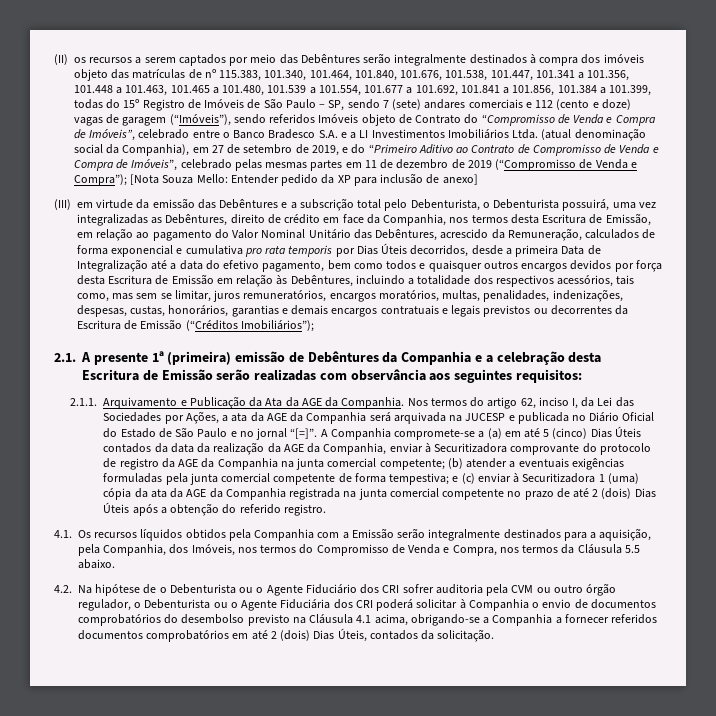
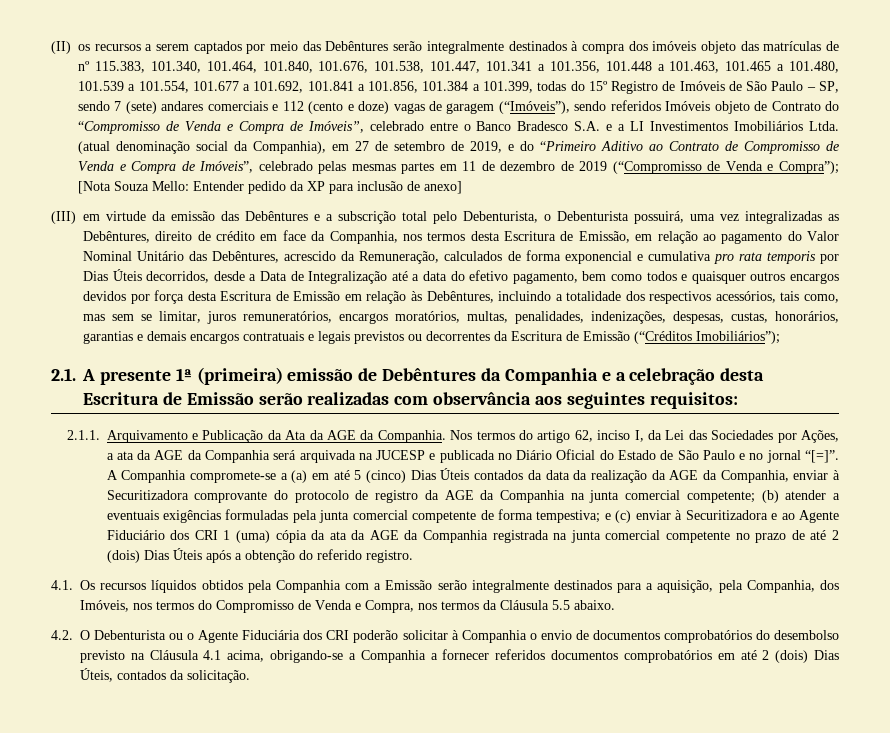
[515,245,559,257] primeira -> (257, 277) none
(596, 478) none -> [771,510,839,523] [106,530,218,540] e ao Agente Fiduciário dos CRI
[78,583,617,596] [78,599,142,611] Na hipótese de o Debenturista ou o Agente Fiduciário dos CRI sofrer auditoria pela CVM ou outro órgão regulador, o -> [80,630,90,640] O
[376,599,414,611] poderá -> [353,630,399,643] poderão

